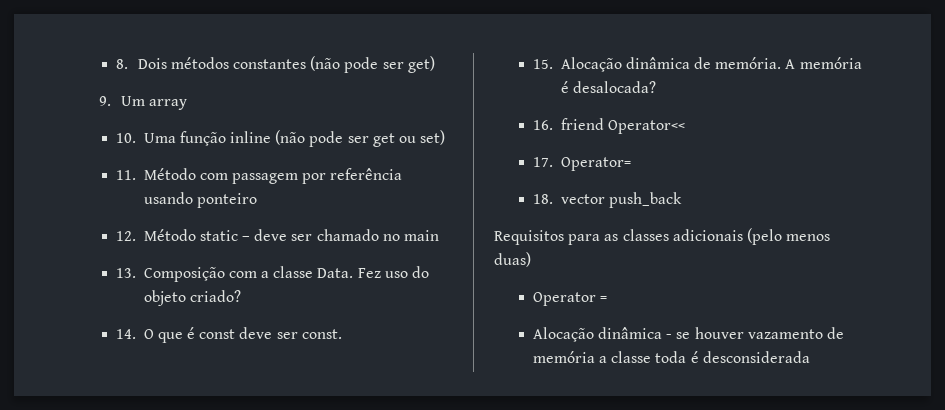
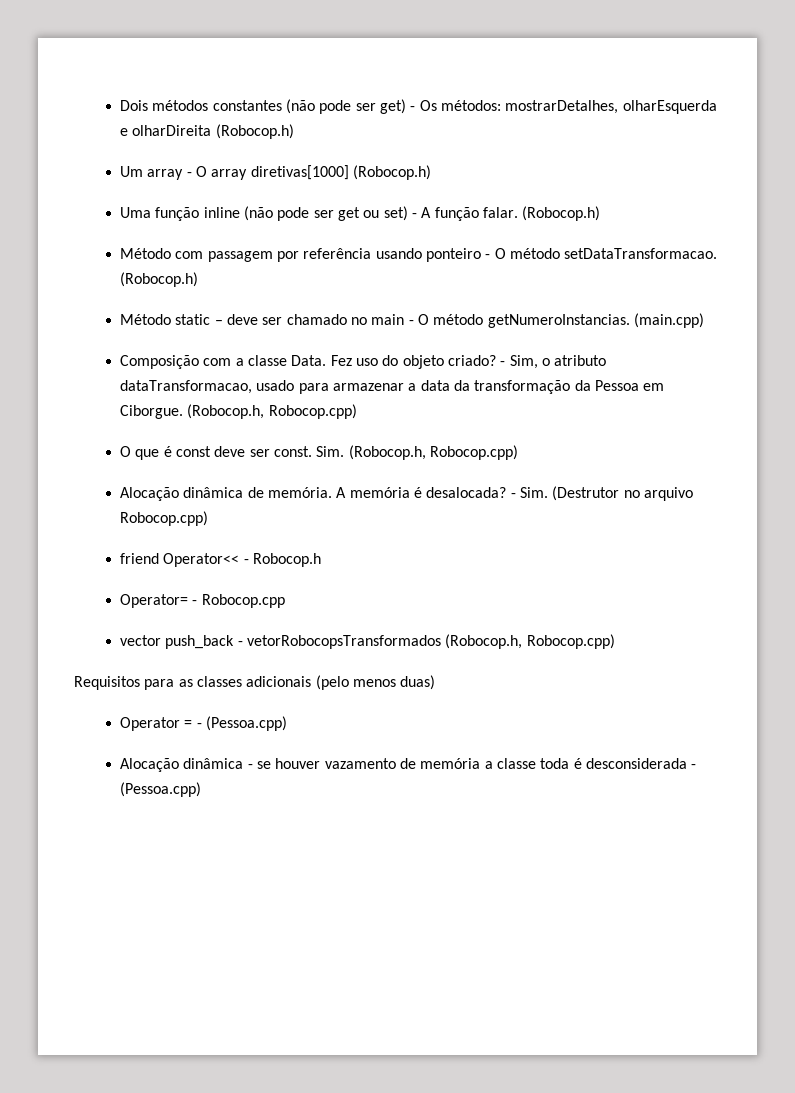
[115,59,128,69] 8. -> (120, 105) none
[98,96,187,110] [115,133,136,143] // 9. Um array // 10. -> [410,100,717,114] [120,124,294,139] [120,165,432,180] - Os métodos: mostrarDetalhes, olharEsquerda e olharDireita (Robocop.h) // Um array - O array diretivas[1000] (Robocop.h) //
[115,170,136,180] // 11. -> [411,206,601,221] - A função falar. (Robocop.h) //
[115,231,136,241] // 12. -> [485,248,718,259] [120,272,199,287] - O método setDataTransformacao. (Robocop.h) //
[115,268,136,278] // 13. -> [408,313,704,328] - O método getNumeroInstancias. (main.cpp) //
[115,329,136,339] // 14. -> [500,355,607,369] [120,380,665,394] [120,404,357,419] - Sim, o atributo dataTransformacao, usado para armazenar a data da transformação da Pessoa em Ciborgue. (Robocop.h, Robocop.cpp) //
[532,59,553,69] // 15. -> [316,445,518,460] Sim. (Robocop.h, Robocop.cpp) //
[532,120,553,130] // 16. -> [510,486,693,501] [120,511,209,526] - Sim. (Destrutor no arquivo Robocop.cpp) //
[532,157,553,167] // 17. -> [243,553,322,567] - Robocop.h //
[532,194,553,204] // 18. -> [192,594,285,608] - Robocop.cpp //
(682, 200) none -> [237,634,615,649] - vetorRobocopsTransformados (Robocop.h, Robocop.cpp)
(608, 299) none -> [196,716,288,731] - (Pessoa.cpp)
(810, 357) none -> [691,764,697,769] [120,782,202,797] - (Pessoa.cpp)

